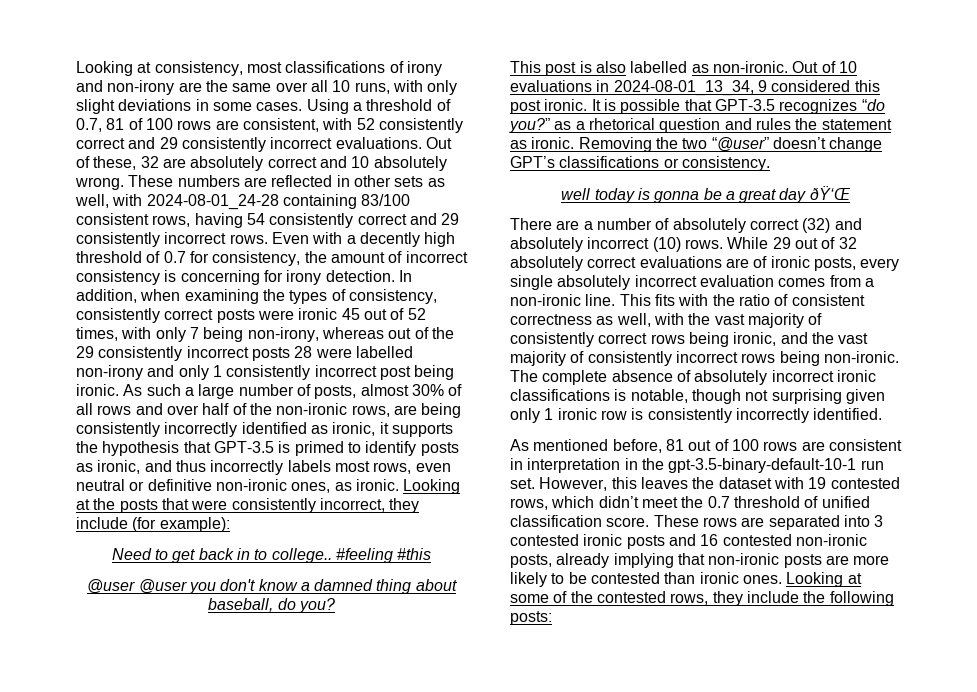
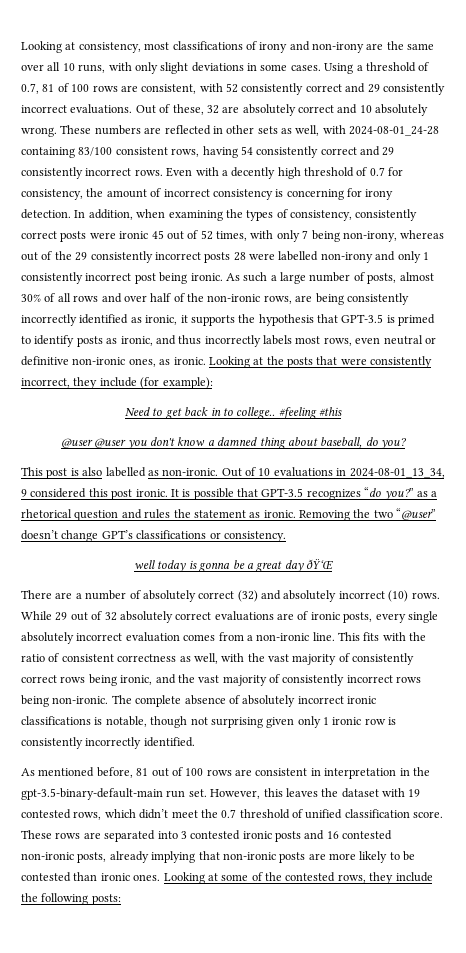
[668,458,857,473] gpt-3.5-binary-default-10-1 -> [21,788,163,800] gpt-3.5-binary-default-main

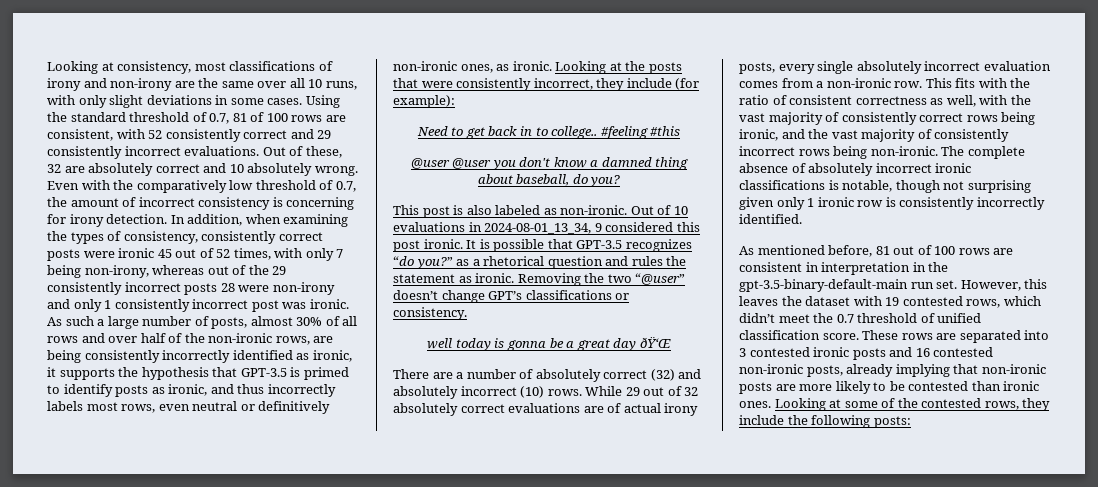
[356,65,363,71] a -> [47,112,126,122] the standard
[60,125,440,136] [21,146,395,158] [21,167,404,179] [21,189,83,200] These numbers are reflected in other sets as well, with 2024-08-01_24-28 containing 83/100 consistent rows, having 54 consistently correct and 29 consistently incorrect rows. Even with a decently high threshold of 0.7 for consistency, -> [47,180,356,193] Even with the comparatively low threshold of 0.7,
[278,251,319,261] labelled -> (270, 288) none
[159,272,188,284] being -> [282,302,307,309] was
[21,356,69,366] definitive -> [258,401,331,414] definitively
[105,467,146,477] labelled -> [495,205,541,215] labeled
[310,612,340,620] ironic -> [623,403,699,416] actual irony
[312,632,335,641] line. -> [894,81,923,88] row.

